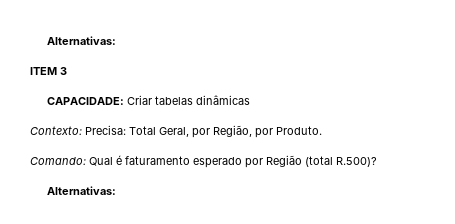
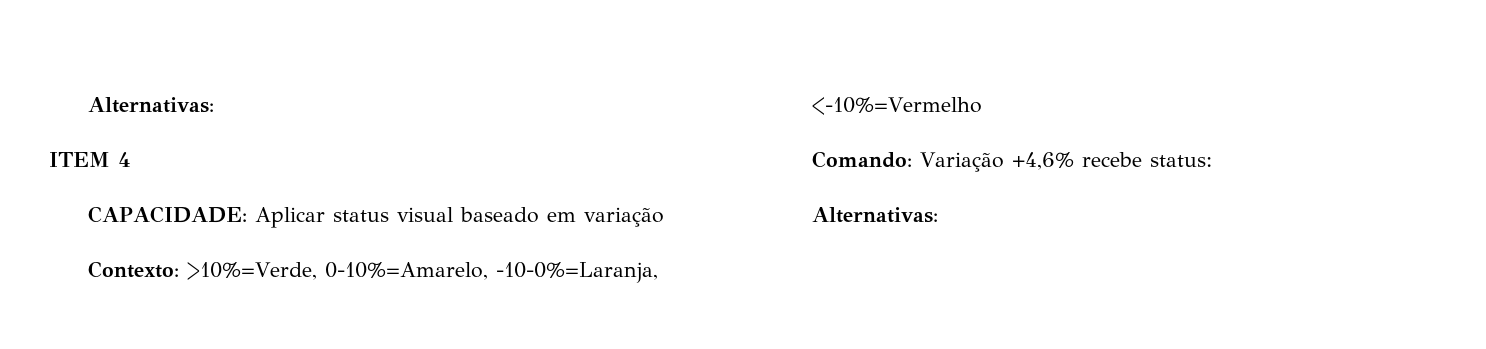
[60,67,67,75] 3 -> [118,152,131,167] 4
[127,95,251,105] [30,125,322,138] [30,155,377,168] Criar tabelas dinâmicas // Contexto: Precisa: Total Geral, por Região, por Produto. // Comando: Qual é faturamento esperado por Região (total R.500)? -> [255,207,665,228] [88,261,659,283] [812,97,983,115] [812,151,1213,172] Aplicar status visual baseado em variação // Contexto: >10%=Verde, 0-10%=Amarelo, -10-0%=Laranja, <-10%=Vermelho // Comando: Variação +4,6% recebe status:

